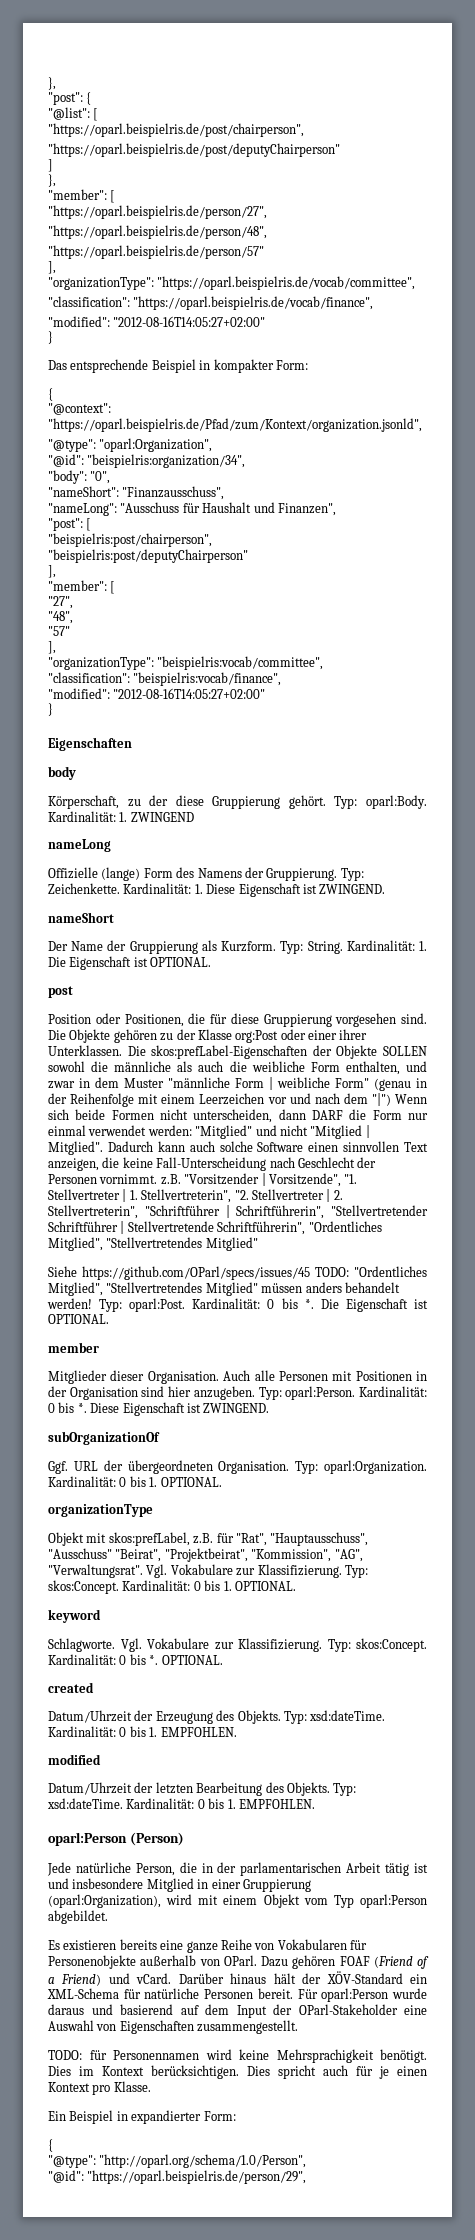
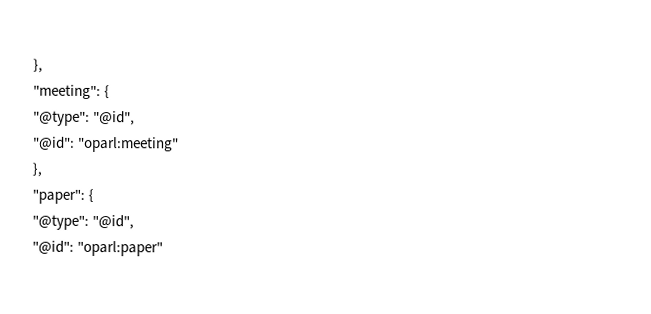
[48,77,56,90] [48,92,92,105] [48,107,99,121] [48,123,304,137] [48,143,340,157] [48,159,53,172] [48,174,56,187] [48,189,116,203] [48,205,267,219] [48,225,267,239] [48,245,264,259] [48,261,56,274] [48,276,416,290] [48,296,374,310] [48,316,266,327] [48,331,53,344] [48,359,308,373] [48,388,53,401] [48,403,111,415] [48,418,422,432] [48,438,213,452] [48,454,246,468] [48,470,111,484] [48,486,225,500] [48,502,336,516] [48,518,92,531] [48,533,212,547] [48,549,248,563] [48,565,56,578] [48,580,116,594] [48,596,73,609] [48,611,73,624] [48,626,70,636] [48,641,56,654] [48,656,324,670] [48,672,282,686] [48,688,266,699] [48,703,53,716] [48,737,132,751] [48,766,76,780] [48,795,427,809] [48,811,194,822] [48,839,111,852] [48,867,364,881] [48,883,386,897] [48,912,114,923] [48,940,428,954] [48,956,212,970] [48,986,73,998] [48,1013,427,1027] [48,1029,368,1043] [48,1045,428,1059] [48,1061,427,1075] [48,1077,427,1091] [48,1093,428,1107] [48,1109,428,1123] [48,1125,370,1139] [48,1141,428,1155] [48,1157,377,1171] [48,1173,358,1187] [48,1189,343,1203] [48,1205,428,1219] [48,1221,382,1235] [48,1237,258,1251] [48,1266,427,1280] [48,1282,400,1296] [47,1298,428,1312] [48,1314,109,1324] [48,1342,99,1353] [48,1370,427,1384] [48,1386,428,1400] [48,1402,270,1416] [48,1431,160,1445] [48,1460,427,1474] [48,1476,222,1487] [48,1504,153,1517] [48,1532,369,1546] [48,1548,363,1562] [48,1564,368,1578] [48,1580,296,1594] [48,1609,101,1623] [48,1638,427,1652] [48,1654,223,1665] [48,1682,94,1693] [48,1710,386,1724] [48,1726,237,1737] [48,1754,101,1765] [48,1782,357,1796] [47,1798,315,1809] [48,1832,184,1846] [47,1862,429,1876] [48,1878,311,1892] [48,1894,428,1908] [48,1910,108,1924] [48,1939,367,1953] [48,1955,429,1969] [48,1971,428,1986] [47,1988,427,2002] [48,2004,427,2018] [48,2020,299,2034] [48,2049,427,2063] [48,2065,427,2079] [48,2081,151,2095] [48,2110,236,2124] [48,2139,53,2152] [48,2154,307,2168] [48,2170,307,2184] }, // "post": { // "@list": [ // "https://oparl.beispielris.de/post/chairperson", // "https://oparl.beispielris.de/post/deputyChairperson" // ] // }, // "member": [ // "https://oparl.beispielris.de/person/27", // "https://oparl.beispielris.de/person/48", // "https://oparl.beispielris.de/person/57" // ], // "organizationType": "https://oparl.beispielris.de/vocab/committee", // "classification": "https://oparl.beispielris.de/vocab/finance", // "modified": "2012-08-16T14:05:27+02:00" // } // Das entsprechende Beispiel in kompakter Form: // { // "@context": "https://oparl.beispielris.de/Pfad/zum/Kontext/organization.jsonld", // "@type": "oparl:Organization", // "@id": "beispielris:organization/34", // "body": "0", // "nameShort": "Finanzausschuss", // "nameLong": "Ausschuss für Haushalt und Finanzen", // "post": [ // "beispielris:post/chairperson", // "beispielris:post/deputyChairperson" // ], // "member": [ // "27", // "48", // "57" // ], // "organizationType": "beispielris:vocab/committee", // "classification": "beispielris:vocab/finance", // "modified": "2012-08-16T14:05:27+02:00" // } // Eigenschaften // body // Körperschaft, zu der diese Gruppierung gehört. Typ: oparl:Body. Kardinalität: 1. ZWINGEND // nameLong // Offizielle (lange) Form des Namens der Gruppierung. Typ: Zeichenkette. Kardinalität: 1. Diese Eigenschaft ist ZWINGEND. // nameShort // Der Name der Gruppierung als Kurzform. Typ: String. Kardinalität: 1. Die Eigenschaft ist OPTIONAL. // post // Position oder Positionen, die für diese Gruppierung vorgesehen sind. Die Objekte gehören zu der Klasse org:Post oder einer ihrer Unterklassen. Die skos:prefLabel-Eigenschaften der Objekte SOLLEN sowohl die männliche als auch die weibliche Form enthalten, und zwar in dem Muster "männliche Form | weibliche Form" (genau in der Reihenfolge mit einem Leerzeichen vor und nach dem "|") Wenn sich beide Formen nicht unterscheiden, dann DARF die Form nur einmal verwendet werden: "Mitglied" und nicht "Mitglied | Mitglied". Dadurch kann auch solche Software einen sinnvollen Text anzeigen, die keine Fall-Unterscheidung nach Geschlecht der Personen vornimmt. z.B. "Vorsitzender | Vorsitzende", "1. Stellvertreter | 1. Stellvertreterin", "2. Stellvertreter | 2. Stellvertreterin", "Schriftführer | Schriftführerin", "Stellvertretender Schriftführer | Stellvertretende Schriftführerin", "Ordentliches Mitglied", "Stellvertretendes Mitglied" // Siehe https://github.com/OParl/specs/issues/45 TODO: "Ordentliches Mitglied", "Stellvertretendes Mitglied" müssen anders behandelt werden! Typ: oparl:Post. Kardinalität: 0 bis *. Die Eigenschaft ist OPTIONAL. // member // Mitglieder dieser Organisation. Auch alle Personen mit Positionen in der Organisation sind hier anzugeben. Typ: oparl:Person. Kardinalität: 0 bis *. Diese Eigenschaft ist ZWINGEND. // subOrganizationOf // Ggf. URL der übergeordneten Organisation. Typ: oparl:Organization. Kardinalität: 0 bis 1. OPTIONAL. // organizationType // Objekt mit skos:prefLabel, z.B. für "Rat", "Hauptausschuss", "Ausschuss" "Beirat", "Projektbeirat", "Kommission", "AG", "Verwaltungsrat". Vgl. Vokabulare zur Klassifizierung. Typ: skos:Concept. Kardinalität: 0 bis 1. OPTIONAL. // keyword // Schlagworte. Vgl. Vokabulare zur Klassifizierung. Typ: skos:Concept. Kardinalität: 0 bis *. OPTIONAL. // created // Datum/Uhrzeit der Erzeugung des Objekts. Typ: xsd:dateTime. Kardinalität: 0 bis 1. EMPFOHLEN. // modified // Datum/Uhrzeit der letzten Bearbeitung des Objekts. Typ: xsd:dateTime. Kardinalität: 0 bis 1. EMPFOHLEN. // oparl:Person (Person) // Jede natürliche Person, die in der parlamentarischen Arbeit tätig ist und insbesondere Mitglied in einer Gruppierung (oparl:Organization), wird mit einem Objekt vom Typ oparl:Person abgebildet. // Es existieren bereits eine ganze Reihe von Vokabularen für Personenobjekte außerhalb von OParl. Dazu gehören FOAF (Friend of a Friend) und vCard. Darüber hinaus hält der XÖV-Standard ein XML-Schema für natürliche Personen bereit. Für oparl:Person wurde daraus und basierend auf dem Input der OParl-Stakeholder eine Auswahl von Eigenschaften zusammengestellt. // TODO: für Personennamen wird keine Mehrsprachigkeit benötigt. Dies im Kontext berücksichtigen. Dies spricht auch für je einen Kontext pro Klasse. // Ein Beispiel in expandierter Form: // { // "@type": "http://oparl.org/schema/1.0/Person", // "@id": "https://oparl.beispielris.de/person/29", -> [33,58,43,73] [33,84,111,100] [33,110,136,126] [33,136,180,153] [32,162,42,177] [32,188,95,204] [32,214,135,230] [32,240,164,257] }, // "meeting": { // "@type": "@id", // "@id": "oparl:meeting" // }, // "paper": { // "@type": "@id", // "@id": "oparl:paper"

